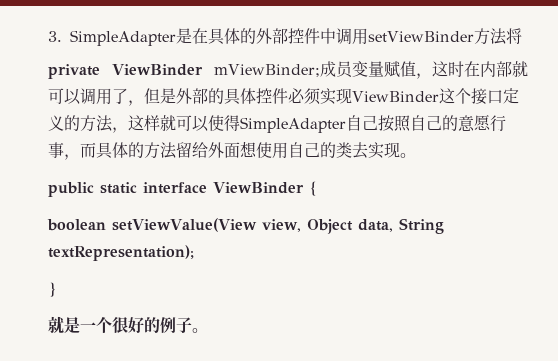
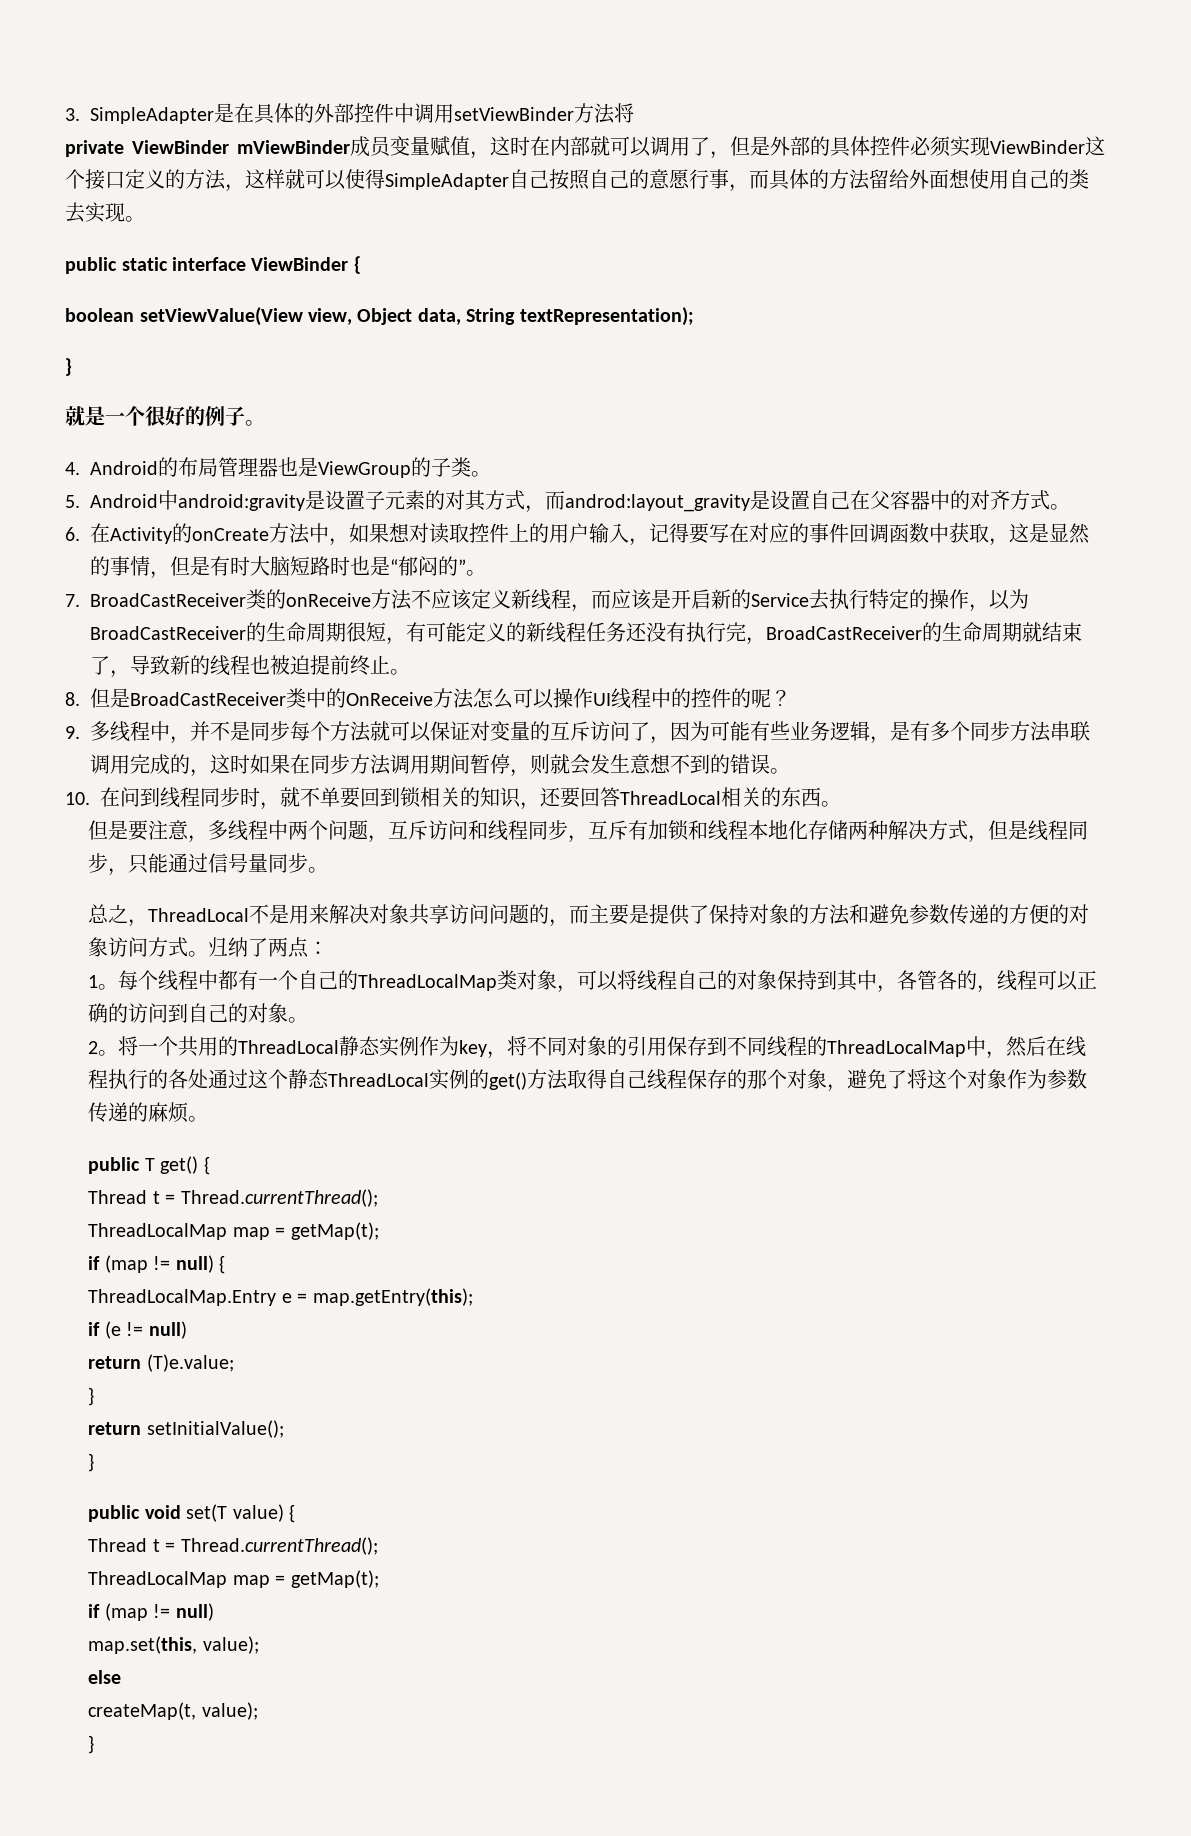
[214,64,321,77] mViewBinder; -> [236,140,350,154] mViewBinder
(209, 330) none -> [65,457,492,478] [65,490,1071,513] [65,523,1091,546] [90,556,487,579] [65,589,1030,612] [90,622,1083,645] [90,655,411,678] [65,688,792,709] [65,721,1091,744] [90,754,791,777] [65,787,842,810] [88,820,1089,843] [88,853,329,876] [88,904,1090,927] [88,937,329,958] [88,970,1098,993] [88,1003,309,1023] [88,1036,1087,1059] [88,1069,1088,1092] [88,1102,209,1123] [88,1156,210,1175] [88,1189,378,1207] [88,1222,379,1240] [88,1255,225,1274] [88,1288,473,1306] [88,1321,187,1339] [88,1354,234,1372] [88,1387,95,1406] [88,1420,284,1438] [88,1453,95,1472] [88,1504,295,1523] [88,1537,378,1555] [88,1570,379,1588] [88,1603,214,1621] [88,1636,259,1654] [88,1670,122,1684] [88,1702,258,1720] [88,1735,95,1754] // 4. Android的布局管理器也是ViewGroup的子类。 // 5. Android中android:gravity是设置子元素的对其方式，而androd:layout_gravity是设置自己在父容器中的对齐方式。 // 6.在Activity的onCreate方法中，如果想对读取控件上的用户输入，记得要写在对应的事件回调函数中获取，这是显然的事情，但是有时大脑短路时也是“郁闷的”。 // 7. BroadCastReceiver类的onReceive方法不应该定义新线程，而应该是开启新的Service去执行特定的操作，以为BroadCastReceiver的生命周期很短，有可能定义的新线程任务还没有执行完，BroadCastReceiver的生命周期就结束了，导致新的线程也被迫提前终止。 // 8.但是BroadCastReceiver类中的OnReceive方法怎么可以操作UI线程中的控件的呢？ // 9.多线程中，并不是同步每个方法就可以保证对变量的互斥访问了，因为可能有些业务逻辑，是有多个同步方法串联调用完成的，这时如果在同步方法调用期间暂停，则就会发生意想不到的错误。 // 10.在问到线程同步时，就不单要回到锁相关的知识，还要回答ThreadLocal相关的东西。 // 但是要注意，多线程中两个问题，互斥访问和线程同步，互斥有加锁和线程本地化存储两种解决方式，但是线程同步，只能通过信号量同步。 // 总之，ThreadLocal不是用来解决对象共享访问问题的，而主要是提供了保持对象的方法和避免参数传递的方便的对象访问方式。归纳了两点： // 1。每个线程中都有一个自己的ThreadLocalMap类对象，可以将线程自己的对象保持到其中，各管各的，线程可以正确的访问到自己的对象。 // 2。将一个共用的ThreadLocal静态实例作为key，将不同对象的引用保存到不同线程的ThreadLocalMap中，然后在线程执行的各处通过这个静态ThreadLocal实例的get()方法取得自己线程保存的那个对象，避免了将这个对象作为参数传递的麻烦。 // public T get() { // Thread t = Thread.currentThread(); // ThreadLocalMap map = getMap(t); // if (map != null) { // ThreadLocalMap.Entry e = map.getEntry(this); // if (e != null) // return (T)e.value; // } // return setInitialValue(); // } // public void set(T value) { // Thread t = Thread.currentThread(); // ThreadLocalMap map = getMap(t); // if (map != null) // map.set(this, value); // else // createMap(t, value); // }

